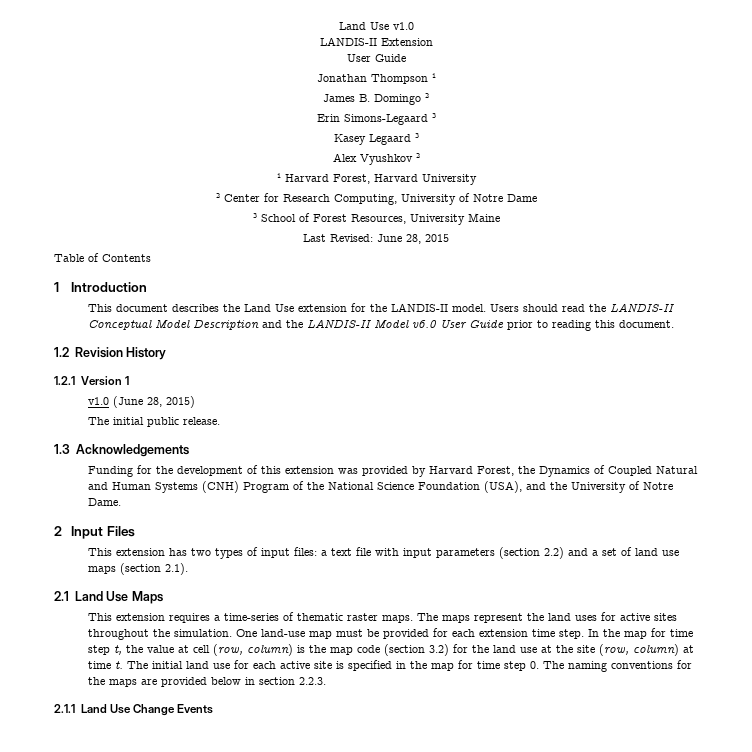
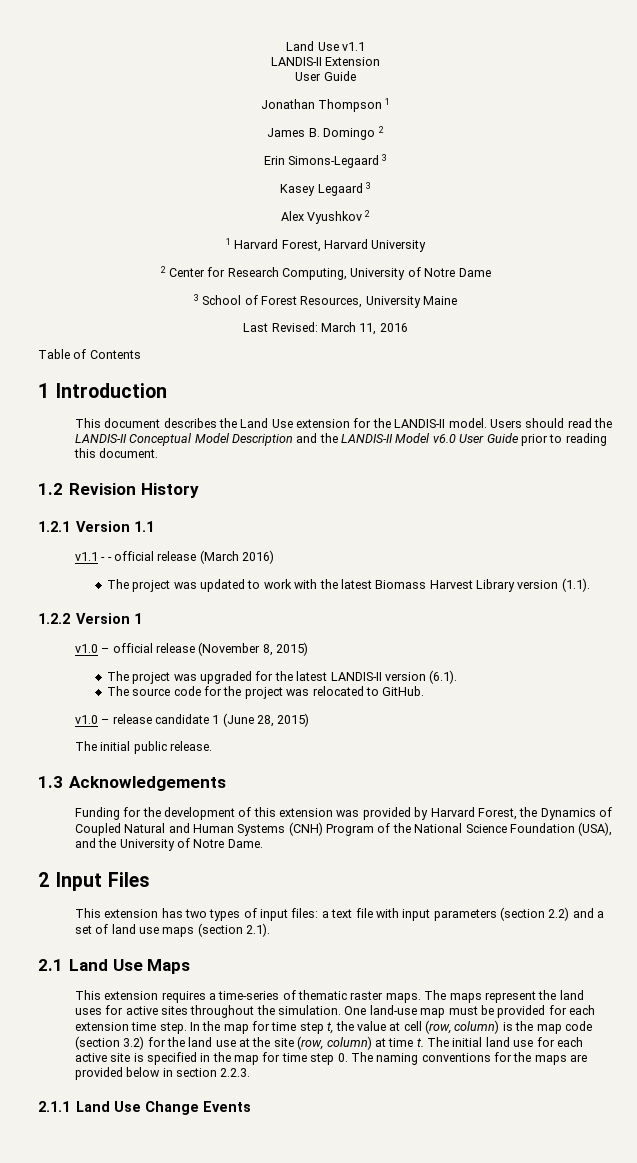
[338,22,414,30] Land Use v1.0 -> [286,41,365,51] Land Use v1.1
[377,234,449,244] June 28, 2015 -> [321,322,408,335] March 11, 2016
[124,376,129,385] [88,397,110,405] 1 // v1.0 -> [134,521,155,532] [74,550,274,564] [106,578,590,592] [38,613,143,624] [74,642,308,656] [106,670,458,684] [106,686,425,699] [74,714,220,724] 1.1 // v1.1 - - official release (March 2016) // The project was updated to work with the latest Biomass Harvest Library version (1.1). // 1.2.2 Version 1 // v1.0 – official release (November 8, 2015) // The project was upgraded for the latest LANDIS-II version (6.1). // The source code for the project was relocated to GitHub. // v1.0 – release candidate 1

